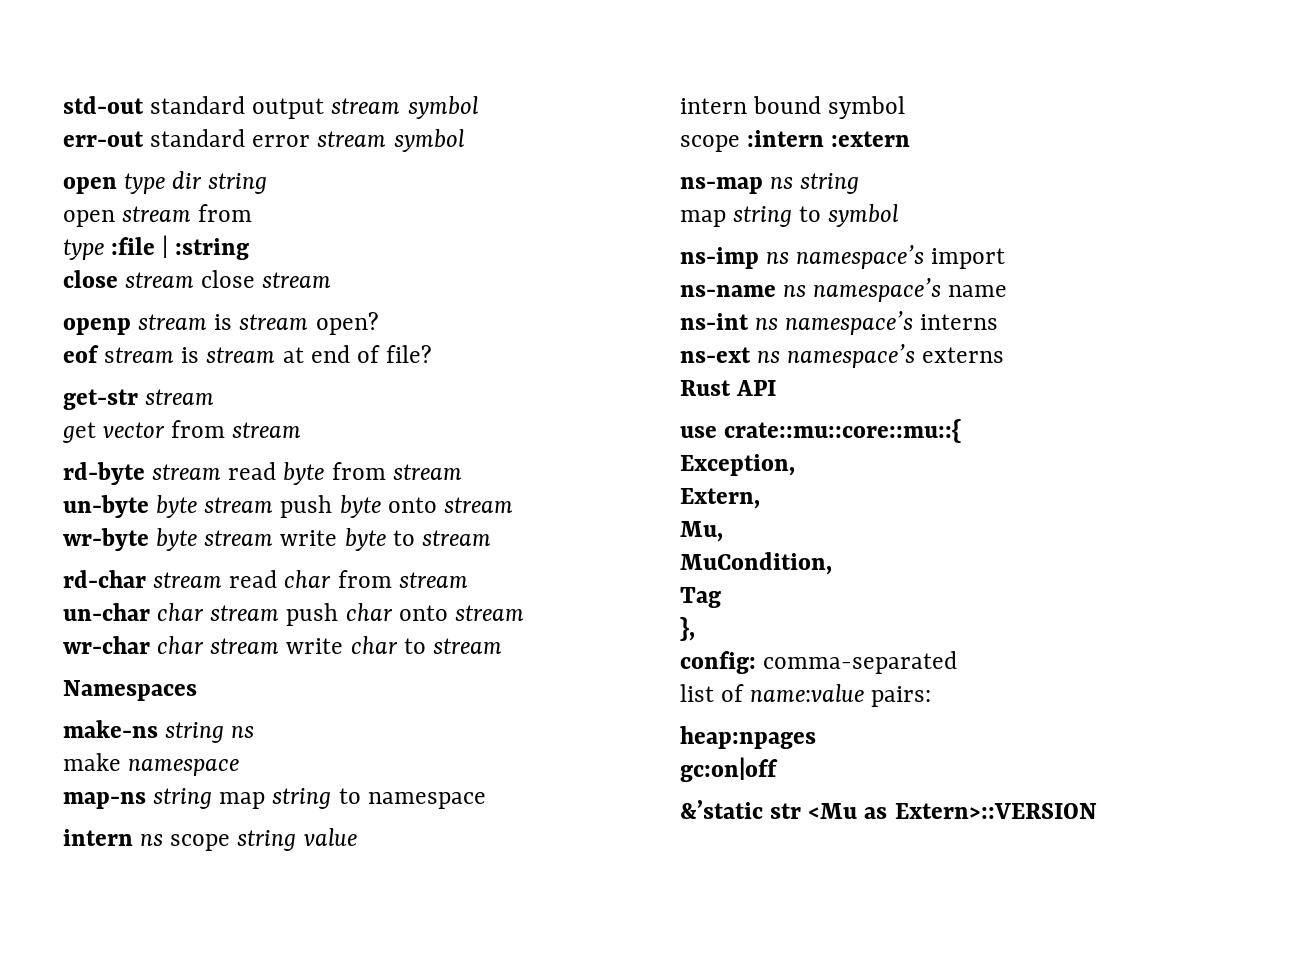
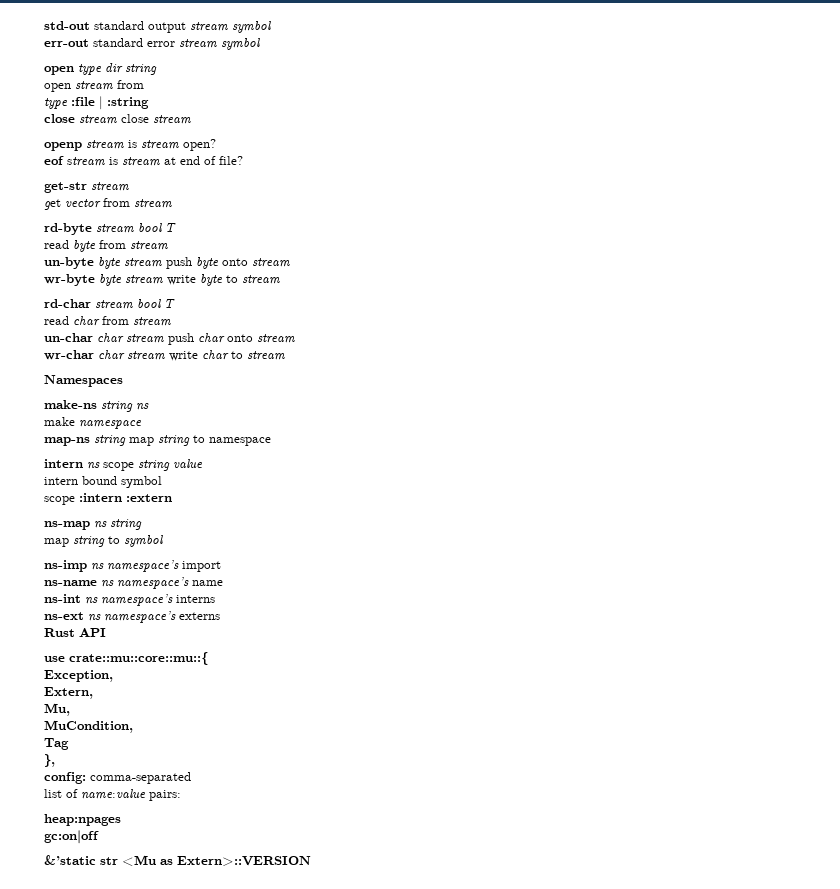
(222, 472) none -> [138,223,176,232] bool T //
(223, 580) none -> [137,299,175,308] bool T //

